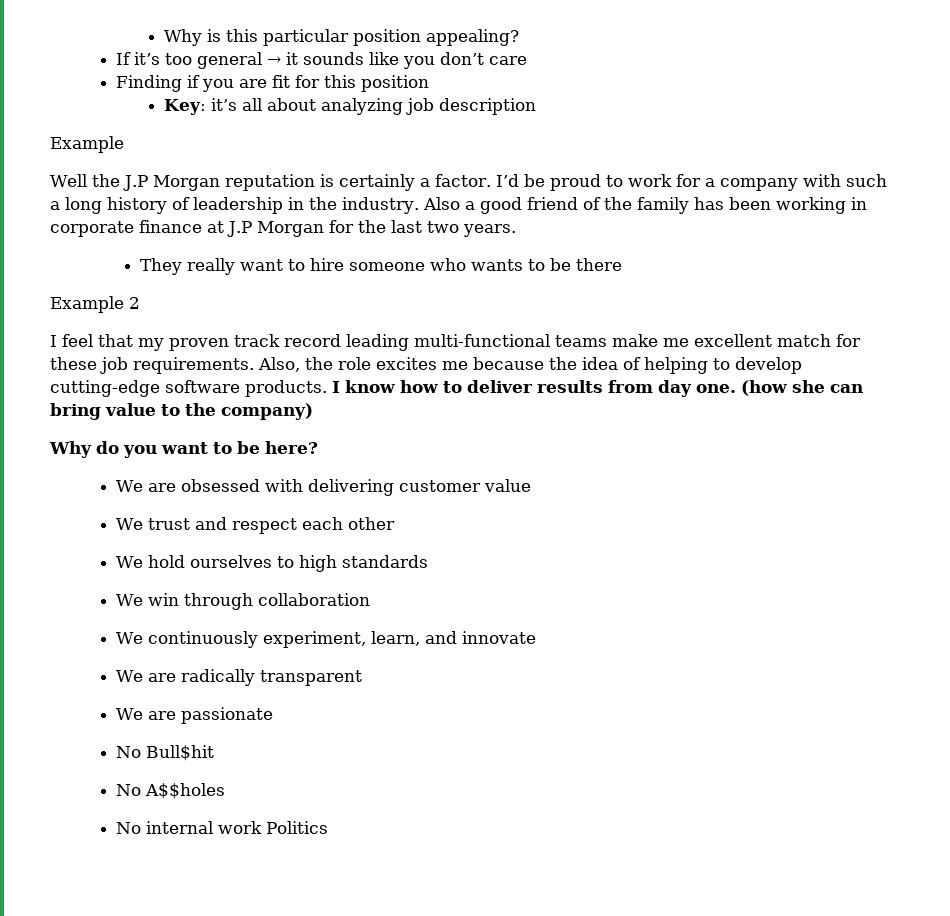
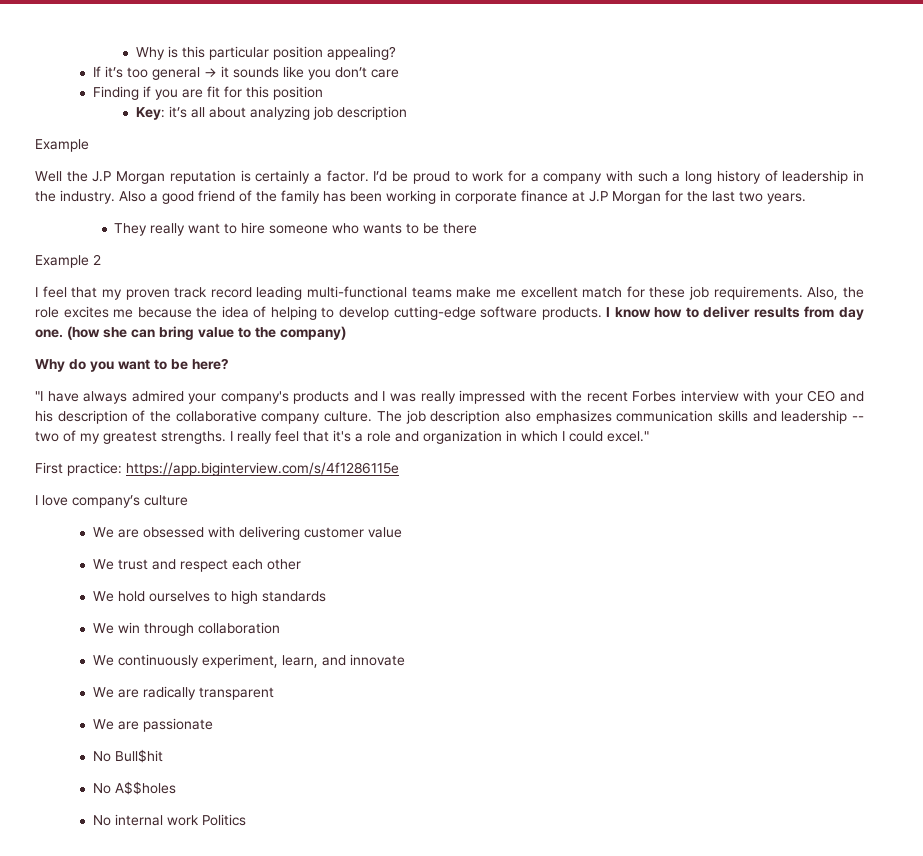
(318, 447) none -> [35,390,864,404] [35,410,864,424] [35,430,649,444] [35,462,399,476] [35,495,188,508] // "I have always admired your company's products and I was really impressed with the recent Forbes interview with your CEO and his description of the collaborative company culture. The job description also emphasizes communication skills and leadership -- two of my greatest strengths. I really feel that it's a role and organization in which I could excel." // First practice: https://app.biginterview.com/s/4f1286115e // I love company’s culture

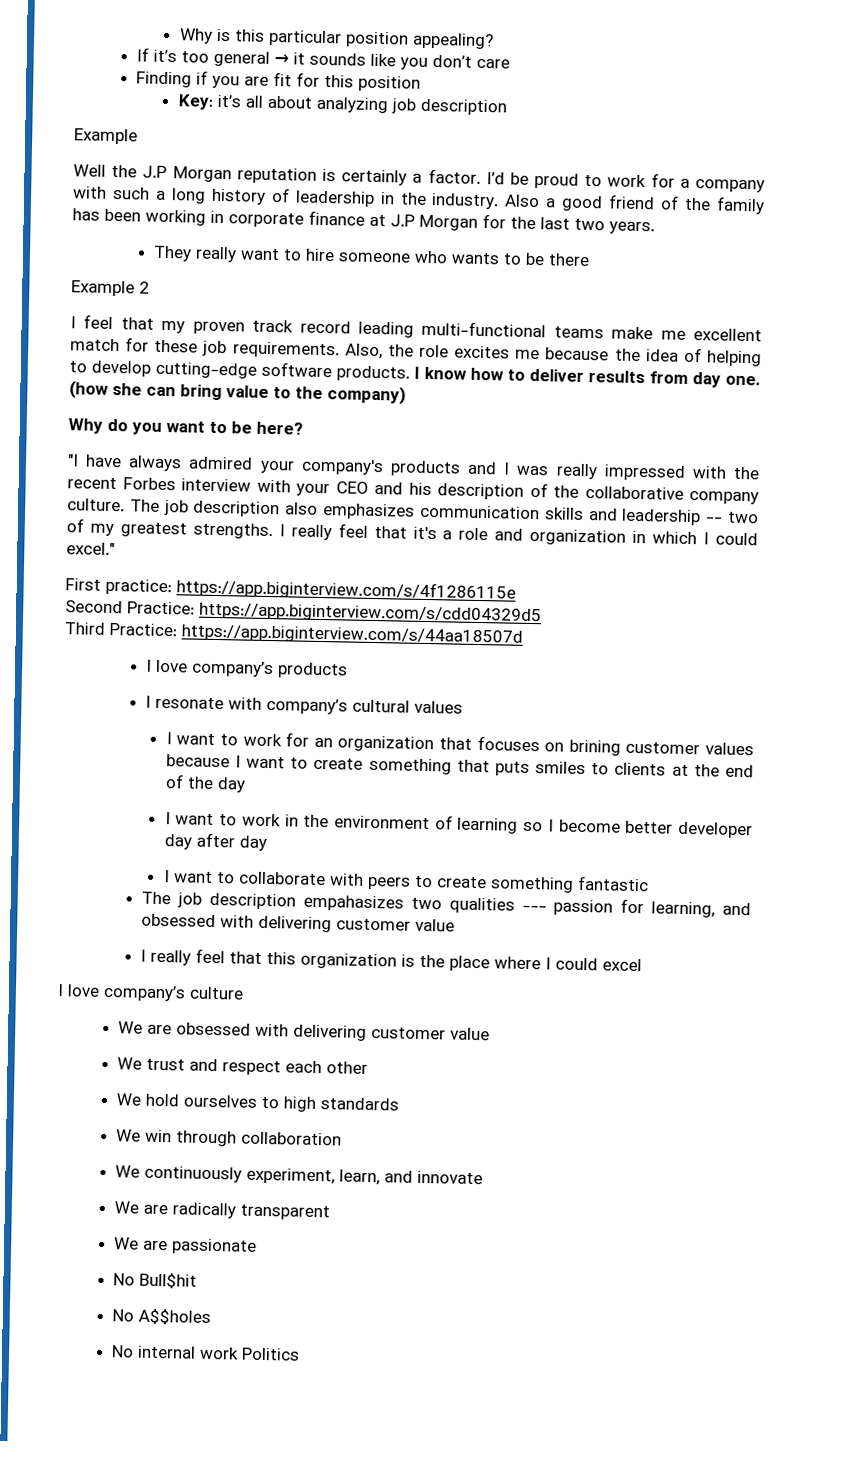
(399, 469) none -> [65,600,542,625] [64,622,523,646] [146,659,349,679] [145,695,464,715] [165,732,755,756] [165,754,754,778] [164,774,246,793] [164,812,753,839] [163,832,267,852] [163,870,649,893] [141,891,751,918] [141,913,456,933] [140,948,643,972] // Second Practice: https://app.biginterview.com/s/cdd04329d5 // Third Practice: https://app.biginterview.com/s/44aa18507d // I love company’s products // I resonate with company’s cultural values // I want to work for an organization that focuses on brining customer values because I want to create something that puts smiles to clients at the end of the day // I want to work in the environment of learning so I become better developer day after day // I want to collaborate with peers to create something fantastic // The job description empahasizes two qualities --- passion for learning, and obsessed with delivering customer value // I really feel that this organization is the place where I could excel

